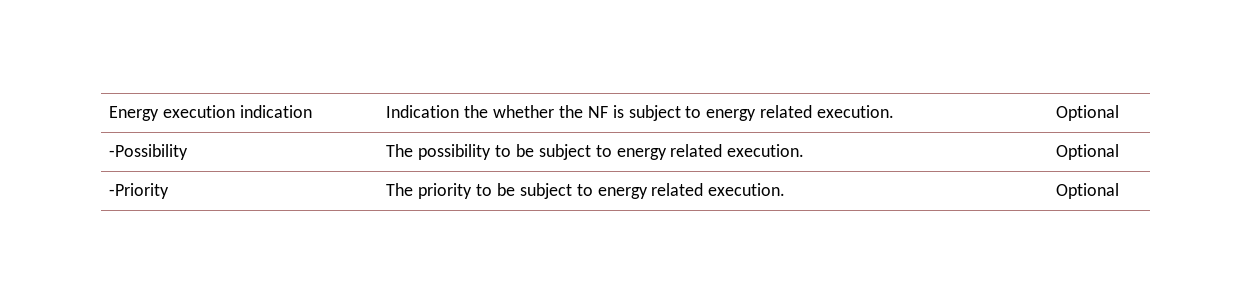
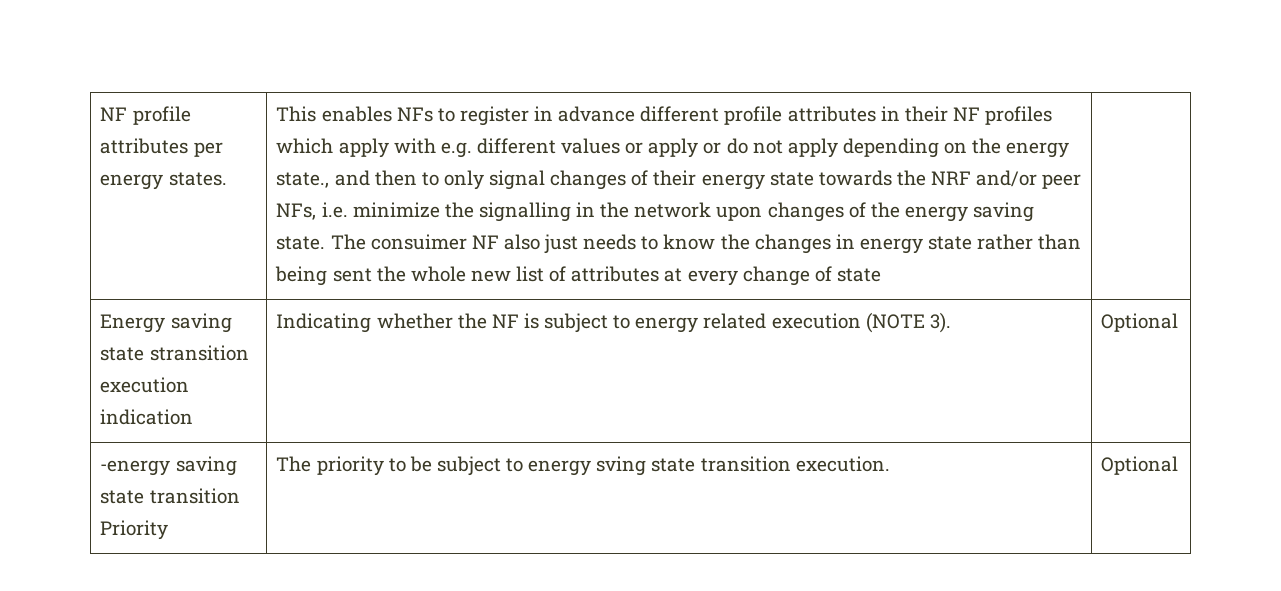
[109,106,160,121] Energy -> [100,106,191,125] [100,138,223,157] [100,172,227,190] [276,106,1053,126] [276,138,1070,158] [276,170,1082,190] [276,202,1035,222] [276,234,1082,254] [275,266,881,286] [100,313,232,333] [100,345,249,361] NF profile attributes per energy states. | This enables NFs to register in advance different profile attributes in their NF profiles which apply with e.g. different values or apply or do not apply depending on the energy state., and then to only signal changes of their energy state towards the NRF and/or peer NFs, i.e. minimize the signalling in the network upon changes of the energy saving state. The consuimer NF also just needs to know the changes in energy state rather than being sent the whole new list of attributes at every change of state | // Energy saving state stransition
[386,105,489,118] Indication the -> [276,313,372,333] Indicating
[816,105,894,118] [1056,105,1120,121] [109,144,189,160] [386,144,805,160] [1056,144,1120,160] [109,183,170,199] execution. | Optional // -Possibility | The possibility to be subject to energy related execution. | Optional // -Priority -> [771,312,951,333] [1101,313,1179,332] [100,456,237,476] [100,488,240,504] [100,520,169,540] execution (NOTE 3). | Optional // -energy saving state transition Priority
[651,183,704,196] related -> [596,456,791,476] sving state transition

